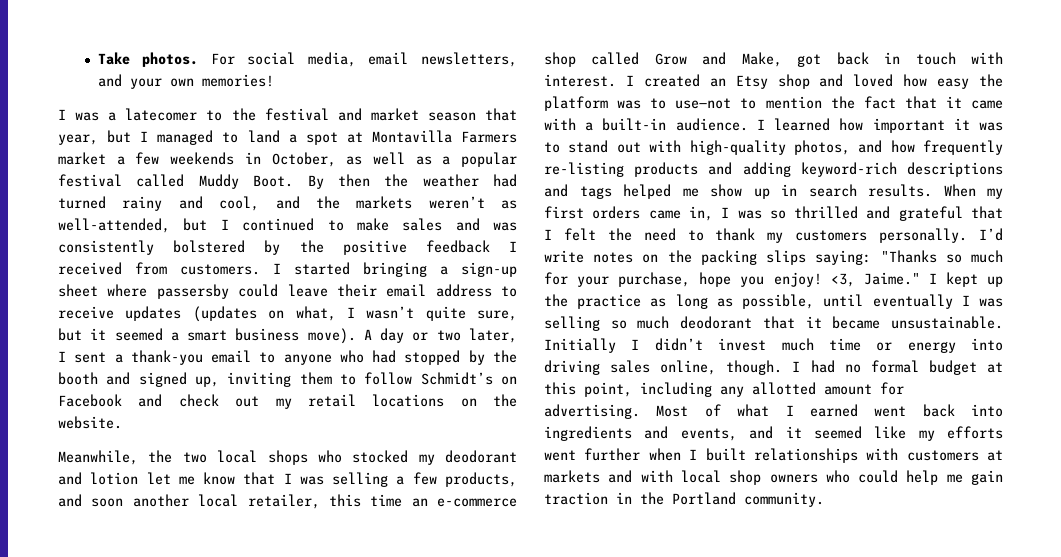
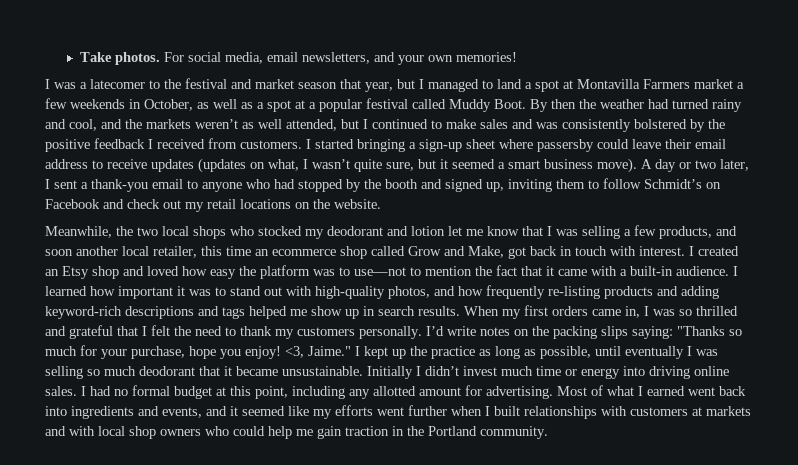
(451, 160) none -> [267,100,316,112] spot at a
[58,218,170,233] well-attended, -> [258,119,337,131] well attended,
[437,498,517,507] e-commerce -> [272,249,336,256] ecommerce
[610,360,783,375] sales online, though. -> [694,366,729,376] [45,386,77,396] online sales.

